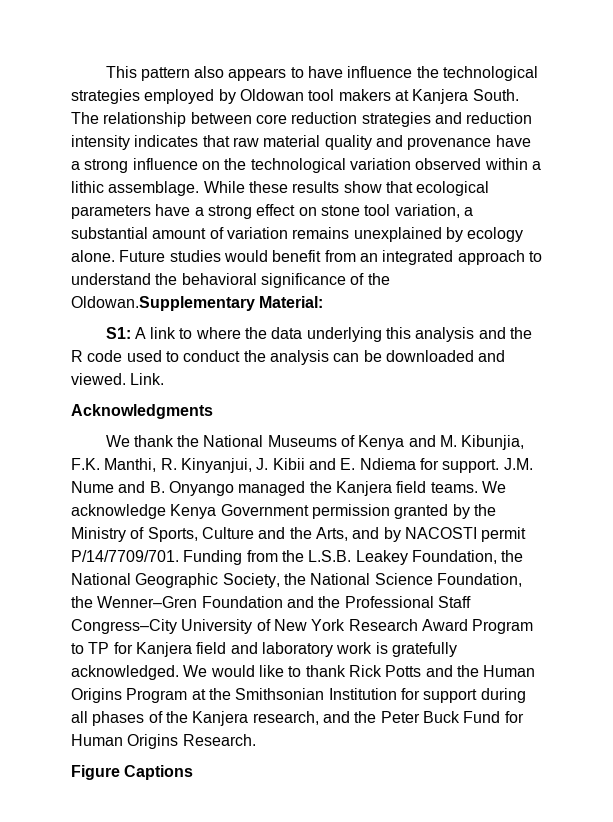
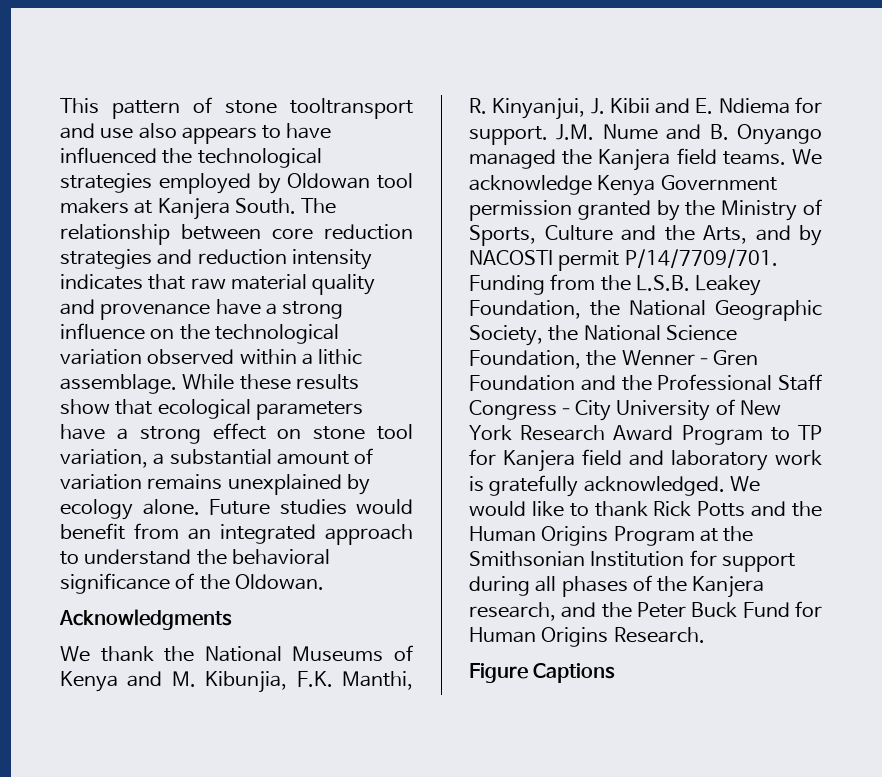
(190, 74) none -> [193,97,414,119] [60,123,134,139] of stone tooltransport and use
[347,66,413,78] influence -> [60,147,157,164] influenced
[71,296,324,311] [105,327,533,342] [71,350,506,365] [71,373,165,385] Oldowan.Supplementary Material: // S1: A link to where the data underlying this analysis and the R code used to conduct the analysis can be downloaded and viewed. Link. -> [234,574,324,590] Oldowan.

